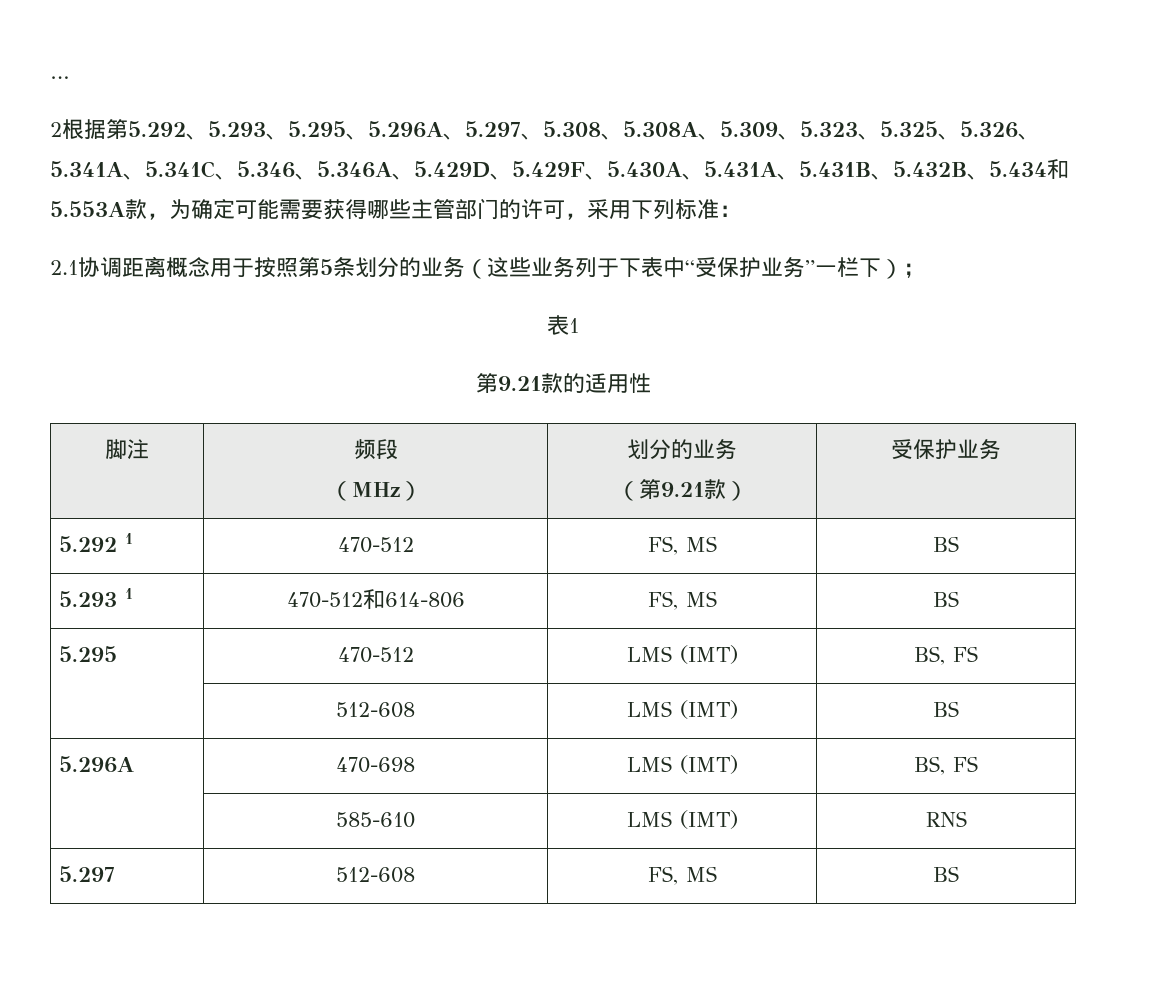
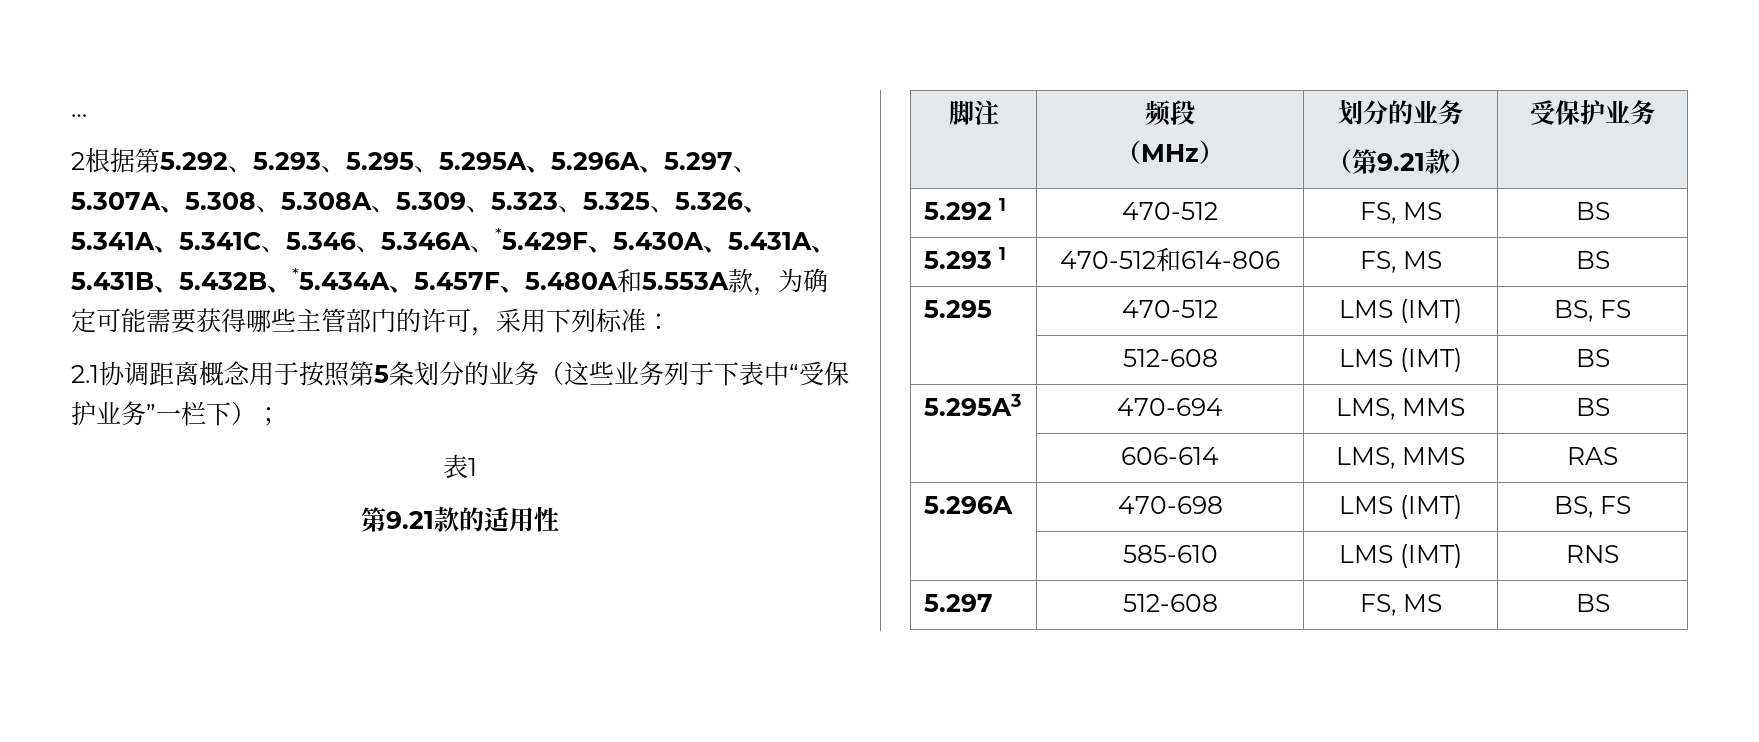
(368, 136) none -> [439,152,551,173] 5.295A、
(543, 136) none -> [71,192,185,213] 5.307A、
[414,161,585,180] 5.429D、5.429F -> [495,228,588,250] *5.429F
[989,161,1047,177] 5.434 -> [292,268,618,293] *5.434A、5.457F、5.480A
(959, 709) none -> [924,394,1022,416] [1117,398,1223,416] [1336,398,1465,420] [1575,398,1610,416] [1121,447,1219,465] [1336,447,1465,469] [1567,447,1618,465] // 5.295A3 | 470-694 | LMS, MMS | BS // | 606-614 | LMS, MMS | RAS

